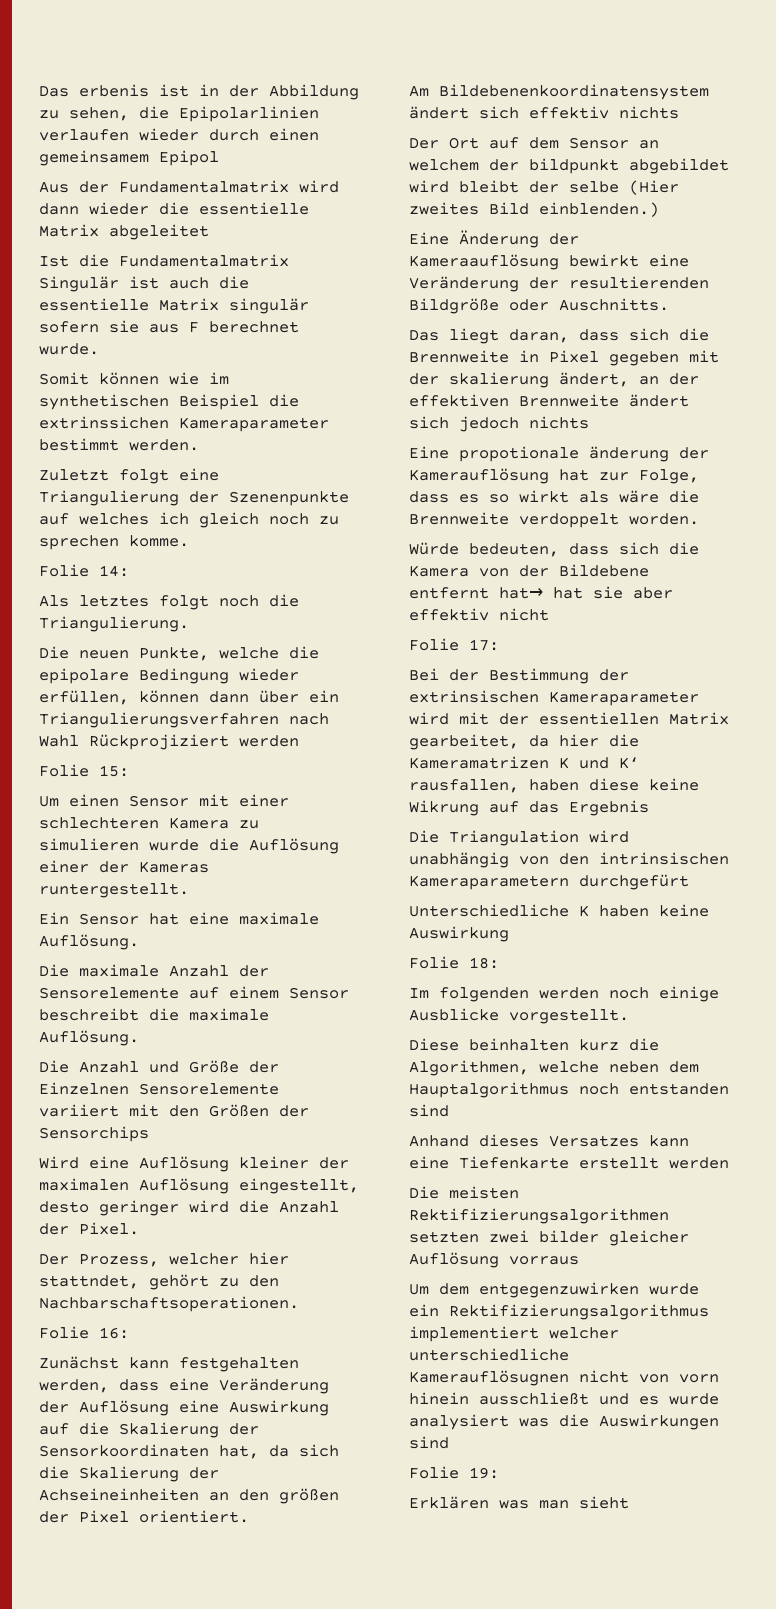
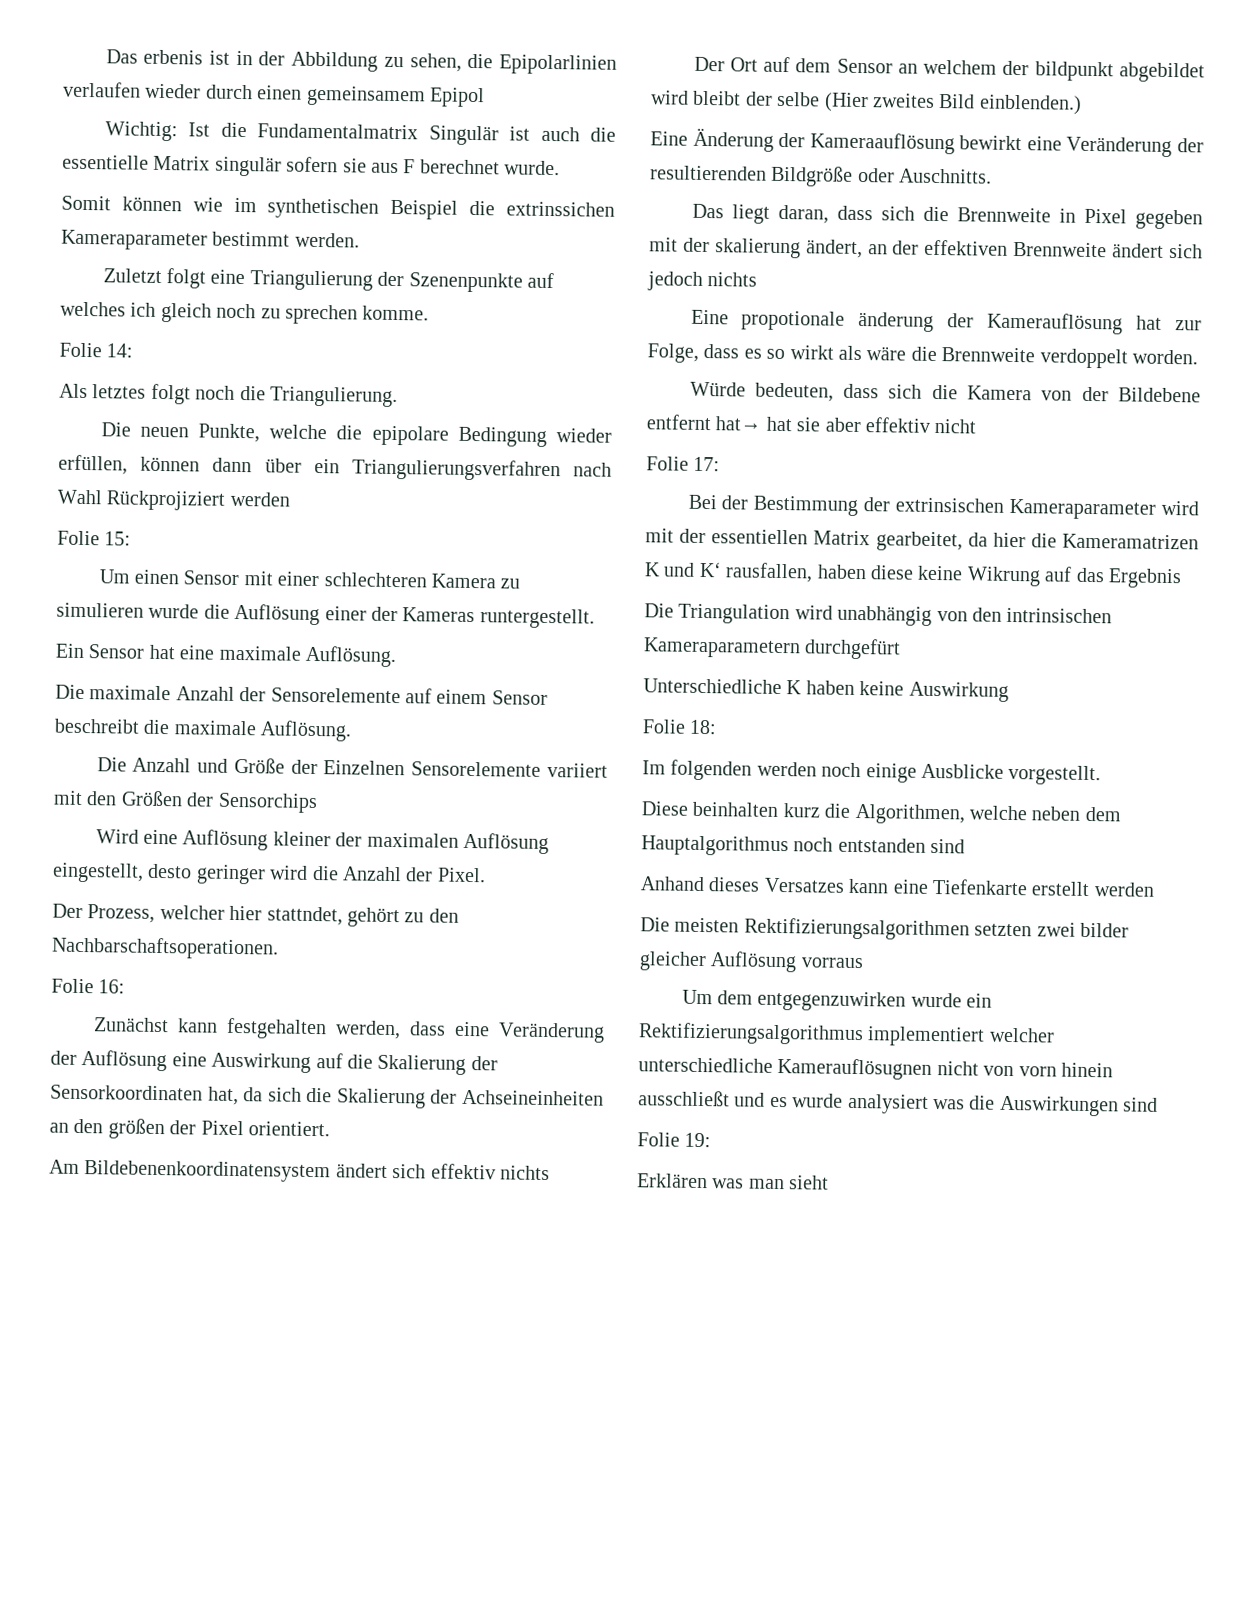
[39,180,339,193] [39,202,309,215] [39,224,209,240] Aus der Fundamentalmatrix wird dann wieder die essentielle Matrix abgeleitet // -> [104,121,178,142] Wichtig:

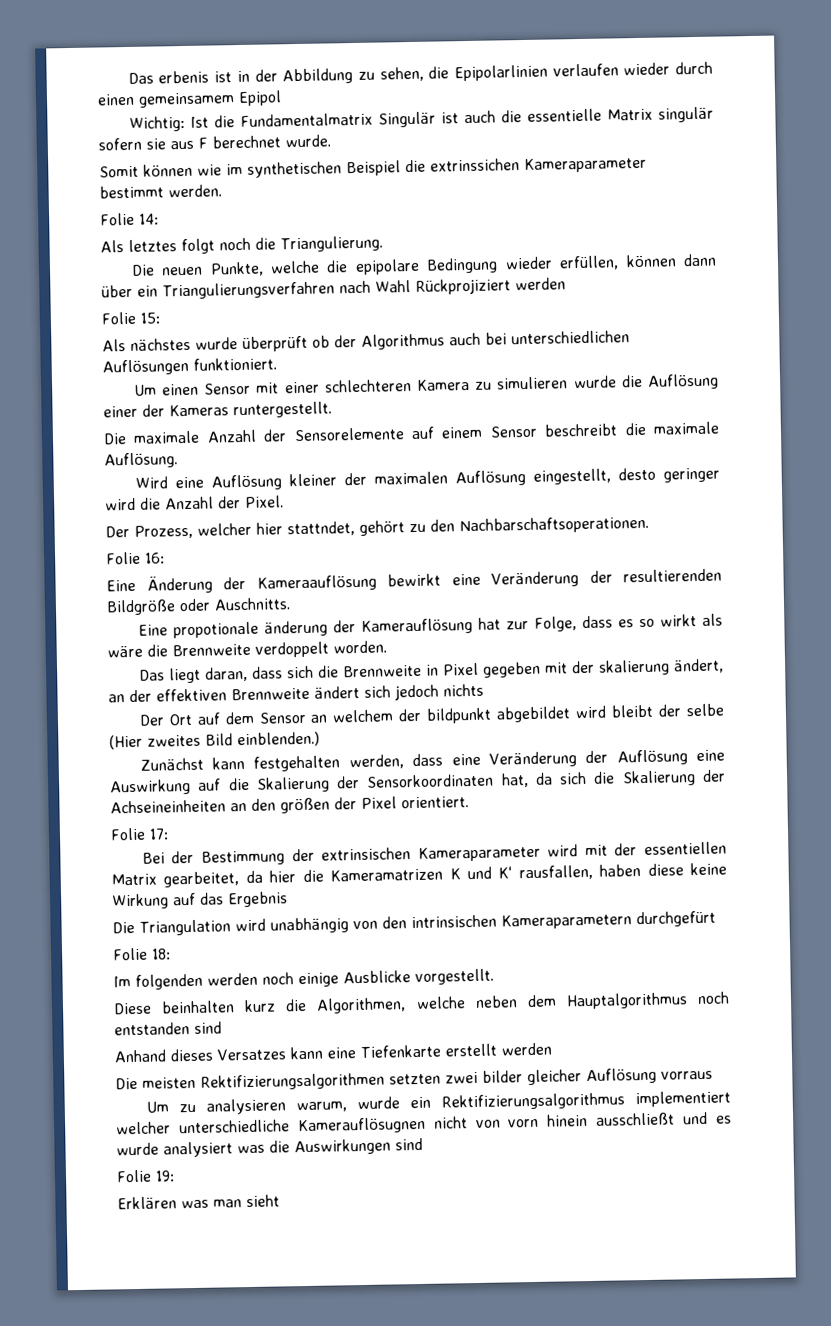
[102,268,554,293] [60,301,430,325] // Zuletzt folgt eine Triangulierung der Szenenpunkte auf welches ich gleich noch zu sprechen komme. -> (222, 191) none
(132, 538) none -> [102,330,630,353] [102,357,277,376] // Als nächstes wurde überprüft ob der Algorithmus auch bei unterschiedlichen Auflösungen funktioniert.
[55,643,396,668] // Ein Sensor hat eine maximale Auflösung. -> (332, 410) none
[96,757,609,778] [53,790,318,814] // Die Anzahl und Größe der Einzelnen Sensorelemente variiert mit den Größen der Sensorchips -> (178, 460) none
(126, 986) none -> [106,568,722,594] [106,597,291,616] [137,613,723,639] [107,640,387,658] [138,658,724,684] [108,683,484,703] [138,703,724,726] [109,731,320,750] // Eine Änderung der Kameraauflösung bewirkt eine Veränderung der resultierenden Bildgröße oder Auschnitts. // Eine propotionale änderung der Kamerauflösung hat zur Folge, dass es so wirkt als wäre die Brennweite verdoppelt worden. // Das liegt daran, dass sich die Brennweite in Pixel gegeben mit der skalierung ändert, an der effektiven Brennweite ändert sich jedoch nichts // Der Ort auf dem Sensor an welchem der bildpunkt abgebildet wird bleibt der selbe (Hier zweites Bild einblenden.)
[49,1159,550,1183] [693,56,1205,83] [651,90,1082,115] [650,127,1204,158] [650,165,993,187] [691,203,1203,230] [649,237,1203,259] [647,271,758,291] [690,309,1202,335] [647,343,1198,369] [689,381,1201,403] [646,414,977,434] // Am Bildebenenkoordinatensystem ändert sich effektiv nichts // Der Ort auf dem Sensor an welchem der bildpunkt abgebildet wird bleibt der selbe (Hier zweites Bild einblenden.) // Eine Änderung der Kameraauflösung bewirkt eine Veränderung der resultierenden Bildgröße oder Auschnitts. // Das liegt daran, dass sich die Brennweite in Pixel gegeben mit der skalierung ändert, an der effektiven Brennweite ändert sich jedoch nichts // Eine propotionale änderung der Kamerauflösung hat zur Folge, dass es so wirkt als wäre die Brennweite verdoppelt worden. // Würde bedeuten, dass sich die Kamera von der Bildebene entfernt hat→ hat sie aber effektiv nicht -> (469, 802) none
[966,566,1041,587] Wikrung -> [112,893,169,910] Wirkung
[643,678,1009,702] // Unterschiedliche K haben keine Auswirkung -> (716, 919) none
[716,990,907,1012] dem entgegenzuwirken -> [178,1098,347,1115] zu analysieren warum,

